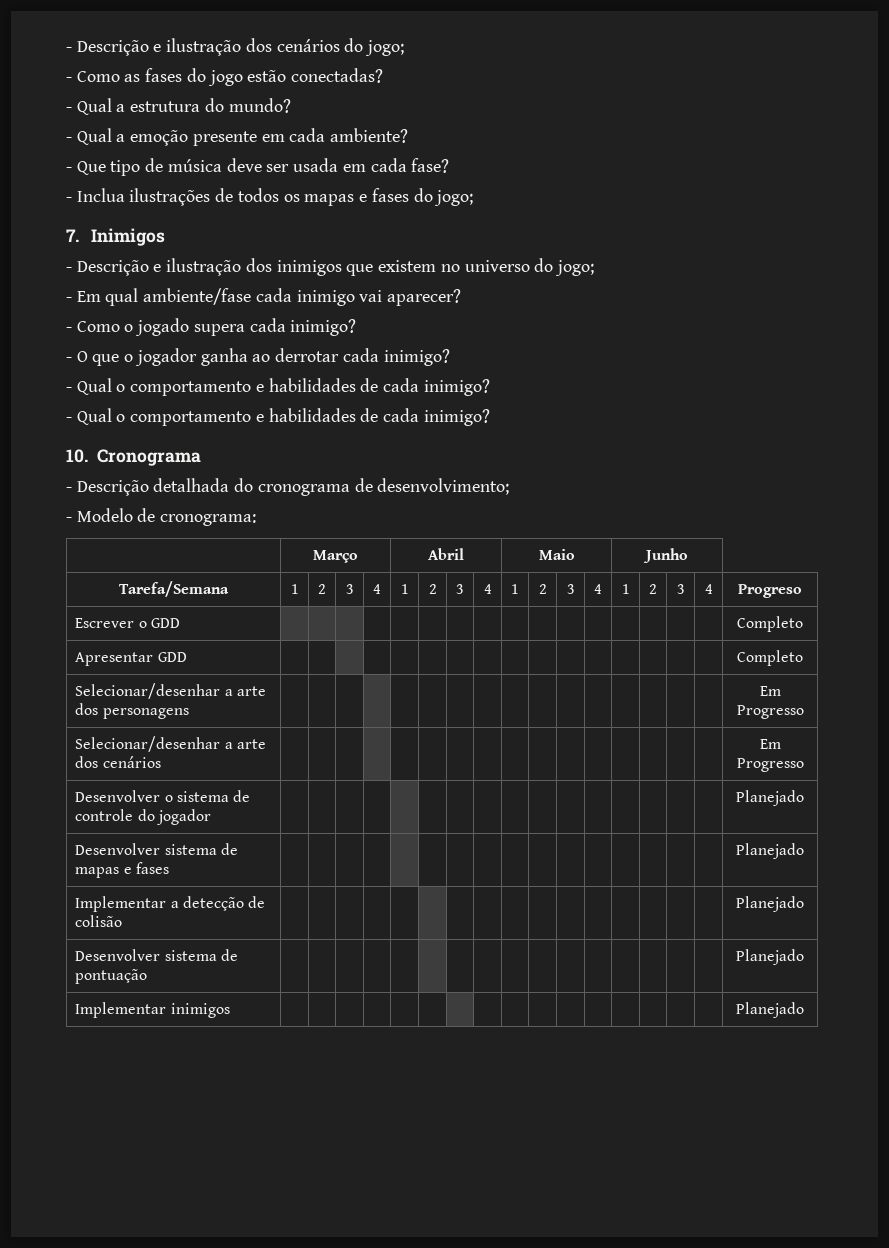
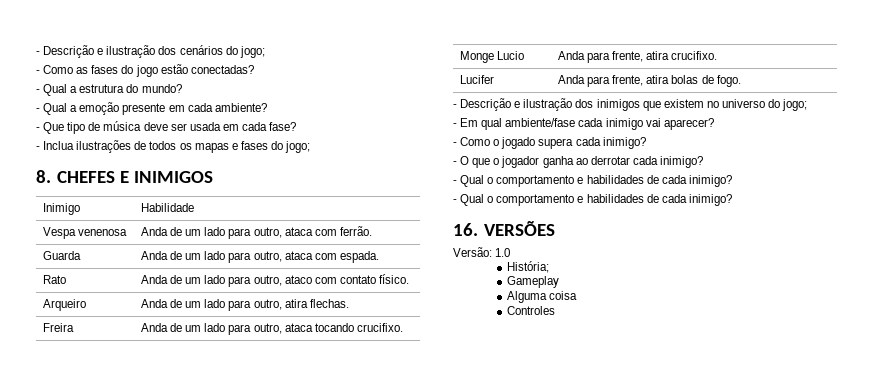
[66,228,166,246] 7. Inimigos -> [36,170,214,183] [43,203,81,215] [141,203,195,212] [43,227,128,239] [141,226,372,239] [43,251,82,260] [141,251,379,263] [43,275,67,284] [141,274,409,287] [43,299,87,311] [141,299,349,311] [43,323,75,332] [141,323,403,335] [460,51,525,63] [558,51,718,63] [460,75,495,84] [558,75,741,87] 8. CHEFES E INIMIGOS // Inimigo | Habilidade // Vespa venenosa | Anda de um lado para outro, ataca com ferrão. // Guarda | Anda de um lado para outro, ataca com espada. // Rato | Anda de um lado para outro, ataco com contato físico. // Arqueiro | Anda de um lado para outro, atira flechas. // Freira | Anda de um lado para outro, ataca tocando crucifixo. // Monge Lucio | Anda para frente, atira crucifixo. // Lucifer | Anda para frente, atira bolas de fogo.
[66,449,201,466] [66,478,510,496] [66,508,257,526] [313,550,358,563] [428,548,464,560] [538,549,575,560] [643,548,688,563] [119,581,229,597] [290,584,299,594] [318,584,326,594] [345,584,354,594] [373,584,381,594] [400,584,409,594] [428,584,437,594] [456,584,464,594] [483,584,492,594] [511,584,519,594] [538,584,547,594] [566,584,575,594] [594,584,602,594] [621,584,630,594] [649,584,657,594] [676,584,685,594] [704,584,713,594] [738,584,802,598] [75,618,180,628] [737,616,803,632] [75,652,187,666] [737,650,803,666] [75,683,266,699] [75,703,189,719] [759,686,781,696] [736,705,804,719] [75,736,266,752] [75,756,161,768] [759,739,781,749] [736,758,804,772] [75,790,251,802] [75,809,211,825] [736,790,804,806] [75,843,238,855] [75,862,169,878] [736,843,804,859] [75,896,266,912] [75,915,123,927] [736,896,804,912] [75,949,238,961] [75,969,148,984] [736,949,804,965] [75,1002,230,1018] [736,1002,804,1018] 10. Cronograma // - Descrição detalhada do cronograma de desenvolvimento; // - Modelo de cronograma: // | Março | Abril | Maio | Junho // Tarefa/Semana | 1 | 2 | 3 | 4 | 1 | 2 | 3 | 4 | 1 | 2 | 3 | 4 | 1 | 2 | 3 | 4 | Progreso // Escrever o GDD | | | | | | | | | | | | | | | | | Completo // Apresentar GDD | | | | | | | | | | | | | | | | | Completo // Selecionar/desenhar a arte dos personagens | | | | | | | | | | | | | | | | | Em Progresso // Selecionar/desenhar a arte dos cenários | | | | | | | | | | | | | | | | | Em Progresso // Desenvolver o sistema de controle do jogador | | | | | | | | | | | | | | | | | Planejado // Desenvolver sistema de mapas e fases | | | | | | | | | | | | | | | | | Planejado // Implementar a detecção de colisão | | | | | | | | | | | | | | | | | Planejado // Desenvolver sistema de pontuação | | | | | | | | | | | | | | | | | Planejado // Implementar inimigos | | | | | | | | | | | | | | | | | Planejado -> [453,221,555,236] [453,247,511,257] [506,261,549,273] [506,276,559,288] [506,291,578,303] [506,306,555,315] 16. VERSÕES // Versão: 1.0 // História; // Gameplay // Alguma coisa // Controles

